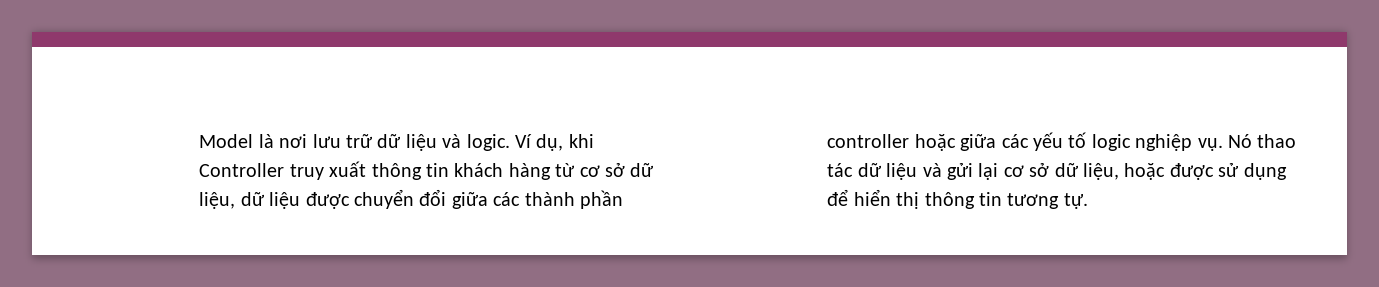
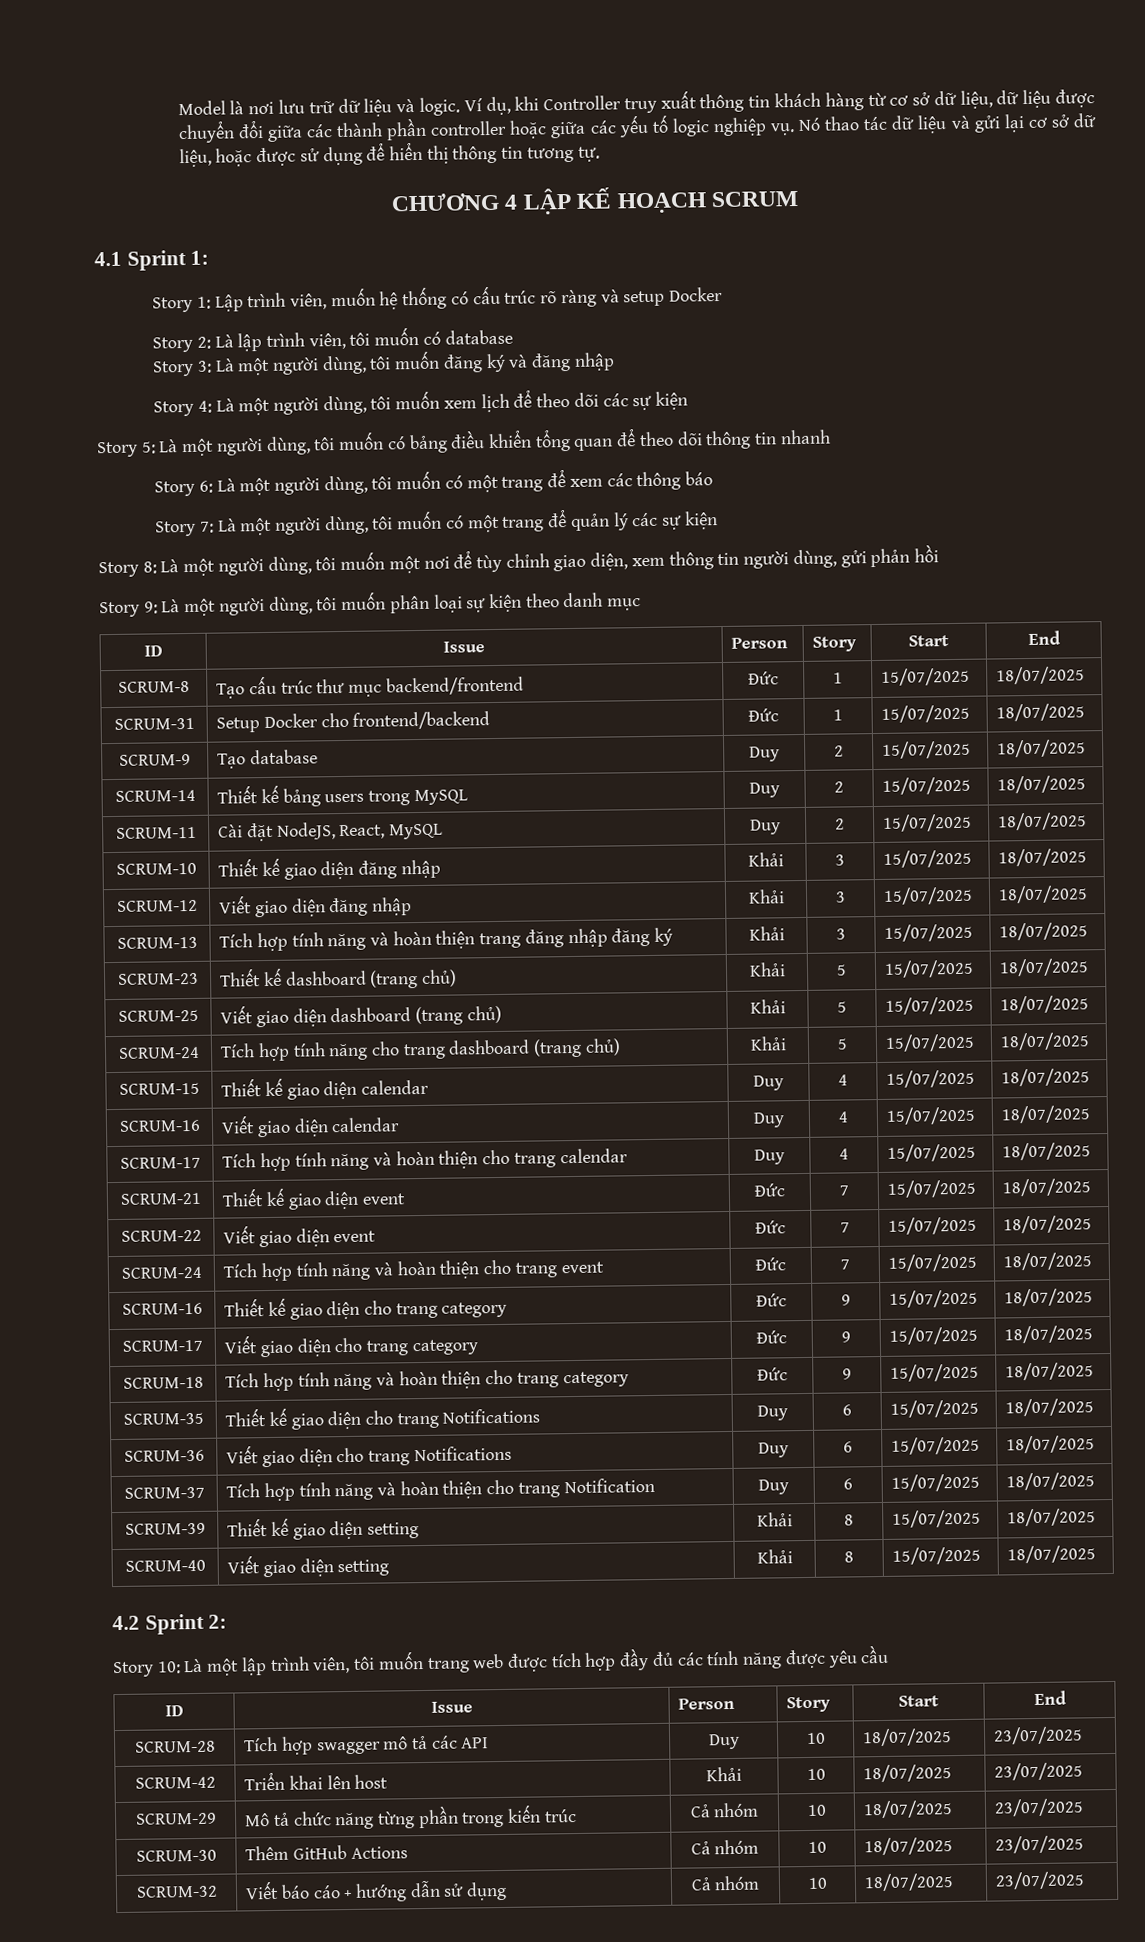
(1088, 201) none -> [391,187,799,215] [94,250,210,271] [152,285,723,313] [152,326,513,353] [152,350,615,377] [153,389,688,417] [97,428,831,458] [154,469,713,497] [155,509,718,537] [98,544,939,578] [99,591,642,618] [143,645,163,657] [443,641,485,653] [731,637,789,649] [812,636,858,652] [908,635,949,647] [1027,630,1061,646] [118,680,190,693] [216,675,524,699] [748,671,779,685] [833,672,843,684] [881,667,971,686] [996,666,1086,685] [113,717,195,730] [216,711,491,733] [748,708,779,722] [833,709,843,721] [881,704,971,723] [996,703,1086,722] [119,753,191,766] [217,749,318,769] [749,746,780,762] [834,745,844,757] [882,740,972,759] [997,739,1087,758] [114,789,196,802] [217,784,468,807] [749,782,780,798] [834,781,844,793] [882,776,972,795] [997,775,1087,794] [115,826,197,839] [218,822,443,842] [750,819,781,835] [835,818,845,830] [882,813,973,832] [997,812,1088,831] [115,862,197,875] [218,857,441,880] [747,852,784,867] [835,854,845,866] [883,849,973,868] [998,848,1088,867] [116,899,198,912] [218,895,412,918] [747,889,785,904] [835,891,846,903] [883,886,974,905] [998,885,1089,904] [116,936,198,949] [219,927,674,952] [748,926,785,941] [836,928,846,940] [884,923,974,942] [999,922,1089,941] [116,972,199,985] [219,967,457,989] [748,962,786,977] [836,964,847,976] [884,959,975,978] [999,958,1090,977] [117,1009,199,1022] [220,1005,502,1028] [749,999,786,1014] [837,1001,847,1013] [885,996,975,1015] [1000,995,1090,1014] [117,1046,200,1059] [220,1038,621,1062] [749,1036,787,1051] [837,1038,848,1050] [885,1033,976,1052] [1000,1032,1091,1051] [118,1082,200,1095] [221,1077,429,1100] [753,1075,784,1091] [838,1074,848,1086] [886,1069,976,1088] [1001,1068,1091,1087] [118,1119,201,1132] [221,1115,401,1138] [753,1112,785,1128] [838,1111,849,1123] [886,1106,977,1125] [1001,1105,1092,1124] [119,1156,201,1169] [222,1148,628,1172] [754,1149,785,1165] [839,1148,849,1160] [887,1143,977,1162] [1002,1142,1092,1161] [119,1192,202,1205] [222,1187,406,1210] [754,1183,785,1197] [839,1185,849,1196] [887,1179,977,1198] [1002,1178,1092,1197] [120,1229,202,1242] [223,1225,377,1248] [755,1220,786,1234] [840,1222,850,1233] [888,1216,978,1235] [1003,1215,1093,1234] [120,1266,202,1279] [223,1259,604,1282] [755,1257,786,1271] [840,1259,850,1270] [888,1253,978,1272] [1003,1252,1093,1271] [121,1302,203,1315] [224,1297,508,1320] [756,1293,787,1307] [841,1294,851,1306] [889,1289,979,1308] [1004,1288,1094,1307] [121,1339,203,1352] [224,1335,479,1358] [756,1330,787,1344] [841,1331,851,1343] [889,1326,979,1345] [1004,1325,1094,1344] [122,1376,204,1389] [225,1369,629,1392] [757,1367,788,1381] [842,1368,852,1380] [890,1363,980,1382] [1005,1362,1095,1381] [122,1412,204,1425] [225,1407,541,1430] [757,1405,788,1421] [842,1404,852,1416] [890,1399,980,1418] [1005,1398,1095,1417] [123,1449,205,1462] [226,1445,512,1468] [758,1442,789,1458] [843,1441,853,1453] [891,1436,981,1455] [1006,1435,1096,1454] [123,1486,205,1499] [226,1477,655,1502] [758,1479,789,1495] [843,1478,853,1490] [891,1473,981,1492] [1006,1472,1096,1491] [124,1522,206,1535] [227,1517,419,1540] [756,1512,793,1527] [844,1514,854,1526] [892,1509,982,1528] [1007,1508,1097,1527] [124,1559,206,1572] [227,1555,390,1578] [756,1549,793,1564] [844,1551,854,1563] [892,1546,982,1565] [1007,1545,1097,1564] [112,1613,228,1635] [113,1644,890,1678] [164,1705,184,1717] [430,1701,473,1713] [678,1697,736,1710] [786,1696,832,1713] [898,1695,939,1707] [1033,1690,1067,1706] [134,1740,216,1753] [244,1735,490,1755] [708,1733,740,1750] [805,1732,826,1745] [862,1728,953,1747] [993,1726,1084,1745] [134,1776,216,1789] [244,1771,389,1791] [706,1766,742,1782] [806,1768,826,1781] [863,1764,953,1783] [994,1762,1084,1781] [134,1812,217,1825] [244,1804,577,1830] [689,1802,760,1818] [806,1804,827,1817] [863,1800,954,1819] [994,1798,1085,1817] [135,1849,217,1862] [245,1845,408,1861] [690,1839,760,1855] [807,1841,827,1853] [864,1837,954,1856] [995,1835,1085,1854] [135,1885,218,1898] [245,1879,508,1902] [690,1875,761,1891] [807,1877,828,1889] [864,1873,955,1892] [995,1871,1086,1890] // CHƯƠNG 4 LẬP KẾ HOẠCH SCRUM // 4.1 Sprint 1: // Story 1: Lập trình viên, muốn hệ thống có cấu trúc rõ ràng và setup Docker // Story 2: Là lập trình viên, tôi muốn có database // Story 3: Là một người dùng, tôi muốn đăng ký và đăng nhập // Story 4: Là một người dùng, tôi muốn xem lịch để theo dõi các sự kiện // Story 5: Là một người dùng, tôi muốn có bảng điều khiển tổng quan để theo dõi thông tin nhanh // Story 6: Là một người dùng, tôi muốn có một trang để xem các thông báo // Story 7: Là một người dùng, tôi muốn có một trang để quản lý các sự kiện // Story 8: Là một người dùng, tôi muốn một nơi để tùy chỉnh giao diện, xem thông tin người dùng, gửi phản hồi // Story 9: Là một người dùng, tôi muốn phân loại sự kiện theo danh mục // ID | Issue | Person | Story | Start | End // SCRUM-8 | Tạo cấu trúc thư mục backend/frontend | Đức | 1 | 15/07/2025 | 18/07/2025 // SCRUM-31 | Setup Docker cho frontend/backend | Đức | 1 | 15/07/2025 | 18/07/2025 // SCRUM-9 | Tạo database | Duy | 2 | 15/07/2025 | 18/07/2025 // SCRUM-14 | Thiết kế bảng users trong MySQL | Duy | 2 | 15/07/2025 | 18/07/2025 // SCRUM-11 | Cài đặt NodeJS, React, MySQL | Duy | 2 | 15/07/2025 | 18/07/2025 // SCRUM-10 | Thiết kế giao diện đăng nhập | Khải | 3 | 15/07/2025 | 18/07/2025 // SCRUM-12 | Viết giao diện đăng nhập | Khải | 3 | 15/07/2025 | 18/07/2025 // SCRUM-13 | Tích hợp tính năng và hoàn thiện trang đăng nhập đăng ký | Khải | 3 | 15/07/2025 | 18/07/2025 // SCRUM-23 | Thiết kế dashboard (trang chủ) | Khải | 5 | 15/07/2025 | 18/07/2025 // SCRUM-25 | Viết giao diện dashboard (trang chủ) | Khải | 5 | 15/07/2025 | 18/07/2025 // SCRUM-24 | Tích hợp tính năng cho trang dashboard (trang chủ) | Khải | 5 | 15/07/2025 | 18/07/2025 // SCRUM-15 | Thiết kế giao diện calendar | Duy | 4 | 15/07/2025 | 18/07/2025 // SCRUM-16 | Viết giao diện calendar | Duy | 4 | 15/07/2025 | 18/07/2025 // SCRUM-17 | Tích hợp tính năng và hoàn thiện cho trang calendar | Duy | 4 | 15/07/2025 | 18/07/2025 // SCRUM-21 | Thiết kế giao diện event | Đức | 7 | 15/07/2025 | 18/07/2025 // SCRUM-22 | Viết giao diện event | Đức | 7 | 15/07/2025 | 18/07/2025 // SCRUM-24 | Tích hợp tính năng và hoàn thiện cho trang event | Đức | 7 | 15/07/2025 | 18/07/2025 // SCRUM-16 | Thiết kế giao diện cho trang category | Đức | 9 | 15/07/2025 | 18/07/2025 // SCRUM-17 | Viết giao diện cho trang category | Đức | 9 | 15/07/2025 | 18/07/2025 // SCRUM-18 | Tích hợp tính năng và hoàn thiện cho trang category | Đức | 9 | 15/07/2025 | 18/07/2025 // SCRUM-35 | Thiết kế giao diện cho trang Notifications | Duy | 6 | 15/07/2025 | 18/07/2025 // SCRUM-36 | Viết giao diện cho trang Notifications | Duy | 6 | 15/07/2025 | 18/07/2025 // SCRUM-37 | Tích hợp tính năng và hoàn thiện cho trang Notification | Duy | 6 | 15/07/2025 | 18/07/2025 // SCRUM-39 | Thiết kế giao diện setting | Khải | 8 | 15/07/2025 | 18/07/2025 // SCRUM-40 | Viết giao diện setting | Khải | 8 | 15/07/2025 | 18/07/2025 // 4.2 Sprint 2: // Story 10: Là một lập trình viên, tôi muốn trang web được tích hợp đầy đủ các tính năng được yêu cầu // ID | Issue | Person | Story | Start | End // SCRUM-28 | Tích hợp swagger mô tả các API | Duy | 10 | 18/07/2025 | 23/07/2025 // SCRUM-42 | Triển khai lên host | Khải | 10 | 18/07/2025 | 23/07/2025 // SCRUM-29 | Mô tả chức năng từng phần trong kiến trúc | Cả nhóm | 10 | 18/07/2025 | 23/07/2025 // SCRUM-30 | Thêm GitHub Actions | Cả nhóm | 10 | 18/07/2025 | 23/07/2025 // SCRUM-32 | Viết báo cáo + hướng dẫn sử dụng | Cả nhóm | 10 | 18/07/2025 | 23/07/2025

